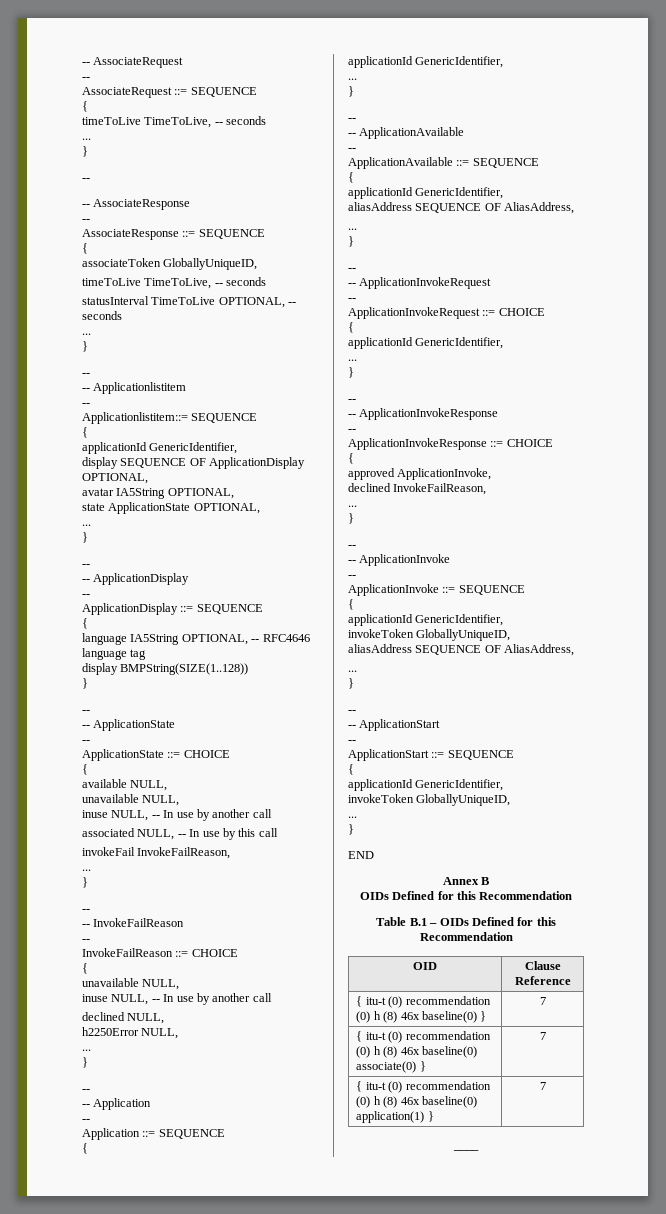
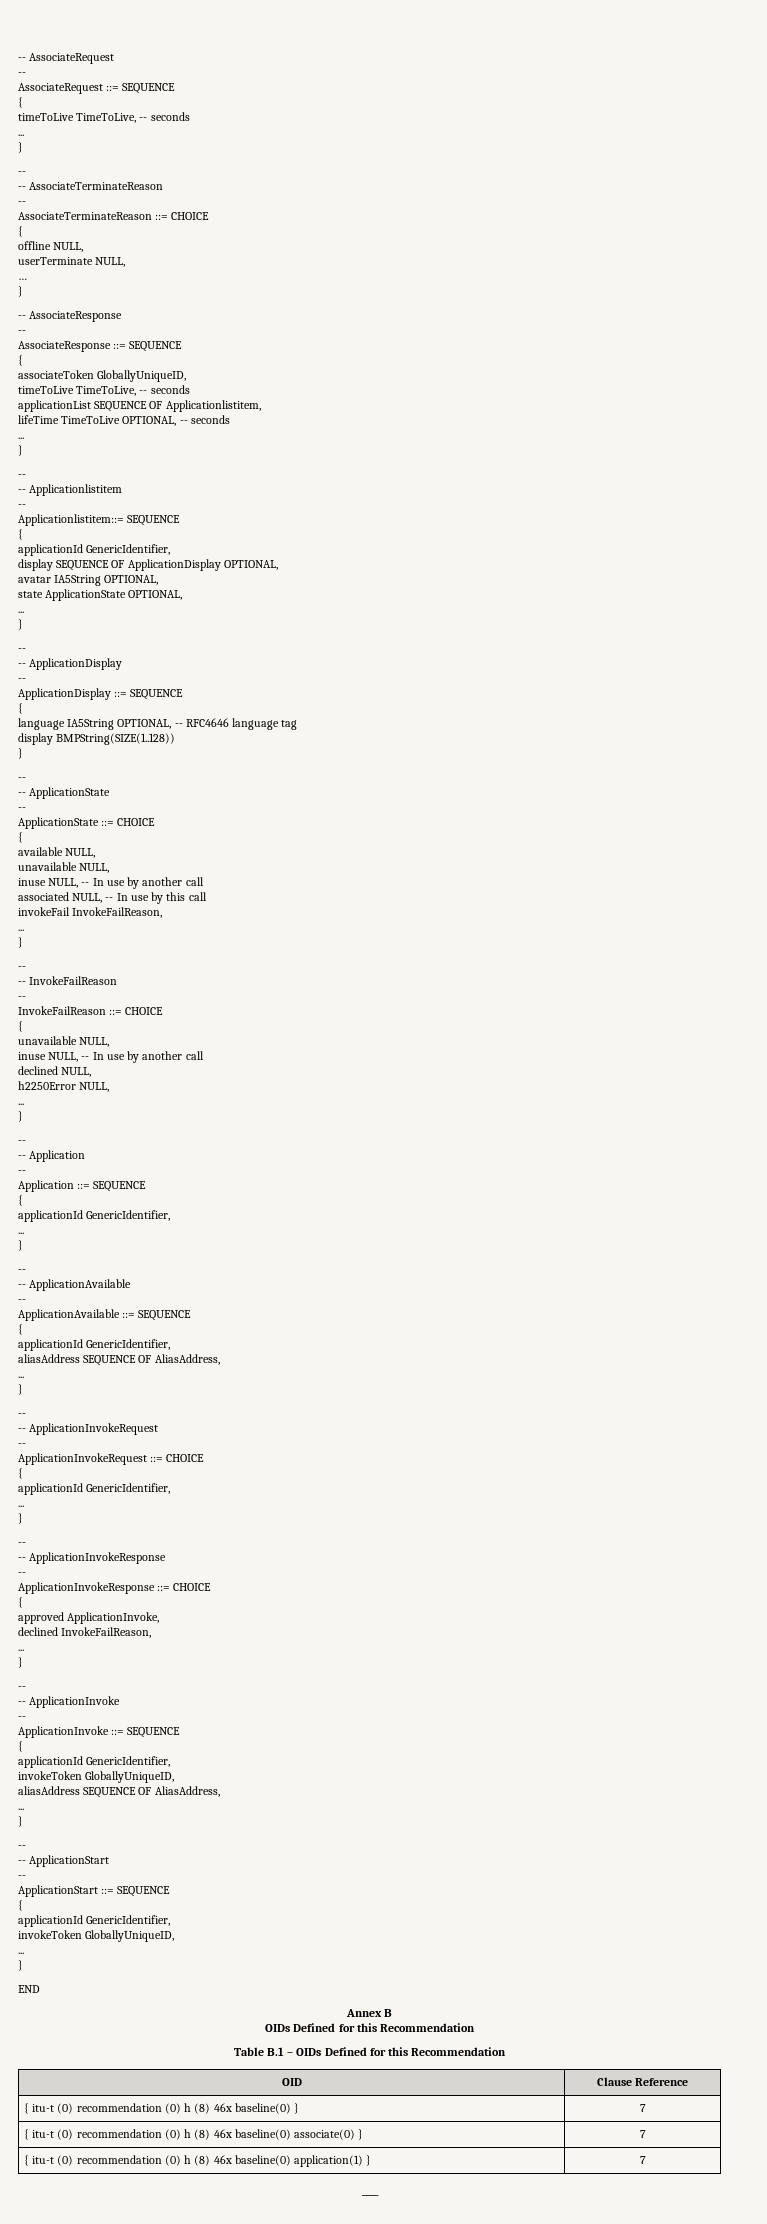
(90, 179) none -> [18,182,164,190] [18,201,26,205] [18,212,210,220] [18,226,23,237] [18,241,84,252] [18,257,126,267] [18,278,27,280] [18,286,23,297] // -- AssociateTerminateReason // -- // AssociateTerminateReason ::= CHOICE // { // offline NULL, // userTerminate NULL, // … // }
[82,296,149,305] statusInterval -> [18,400,261,412] [18,415,59,424] applicationList SEQUENCE OF Applicationlistitem, // lifeTime

